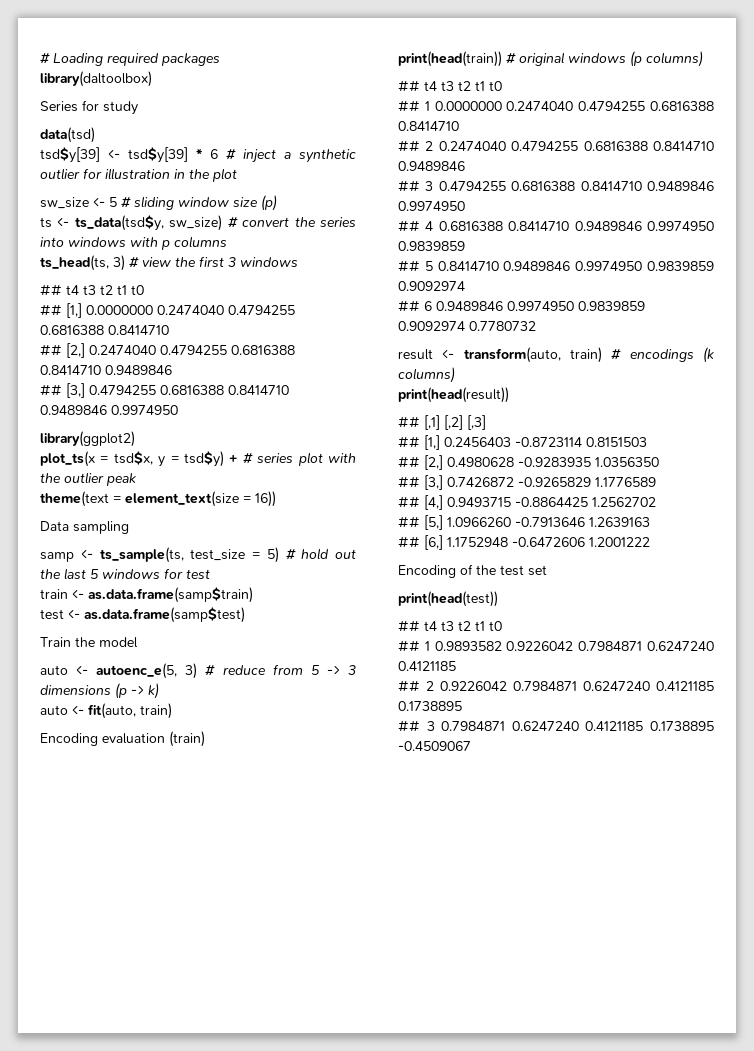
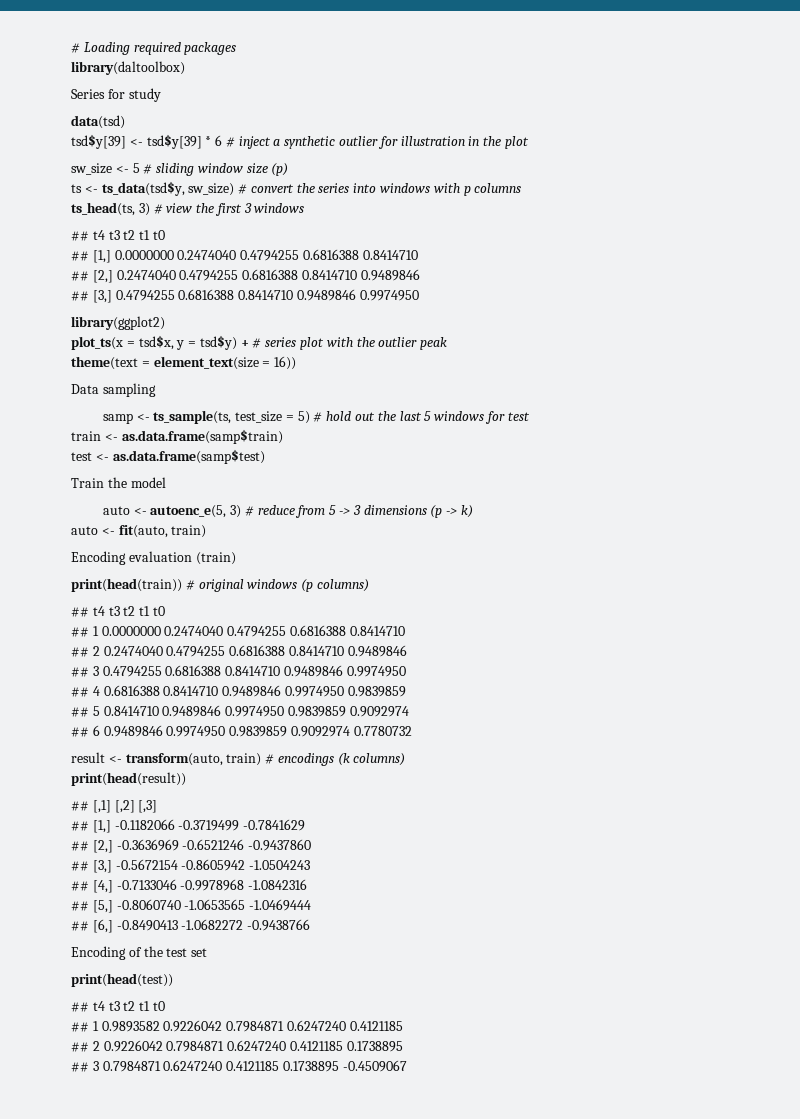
[444,437,647,447] [398,455,659,470] [398,475,656,490] 0.2456403 -0.8723114 0.8151503 // ## [2,] 0.4980628 -0.9283935 1.0356350 // ## [3,] 0.7426872 -0.9265829 1.1776589 -> [114,819,306,831] [71,839,312,853] [71,859,311,873] -0.1182066 -0.3719499 -0.7841629 // ## [2,] -0.3636969 -0.6521246 -0.9437860 // ## [3,] -0.5672154 -0.8605942 -1.0504243
[447,497,656,507] 0.9493715 -0.8864425 1.2562702 -> [116,879,308,891] -0.7133046 -0.9978968 -1.0842316
[447,517,650,527] 1.0966260 -0.7913646 1.2639163 -> [116,899,312,911] -0.8060740 -1.0653565 -1.0469444
[447,537,650,547] 1.1752948 -0.6472606 1.2001222 -> [116,919,311,931] -0.8490413 -1.0682272 -0.9438766

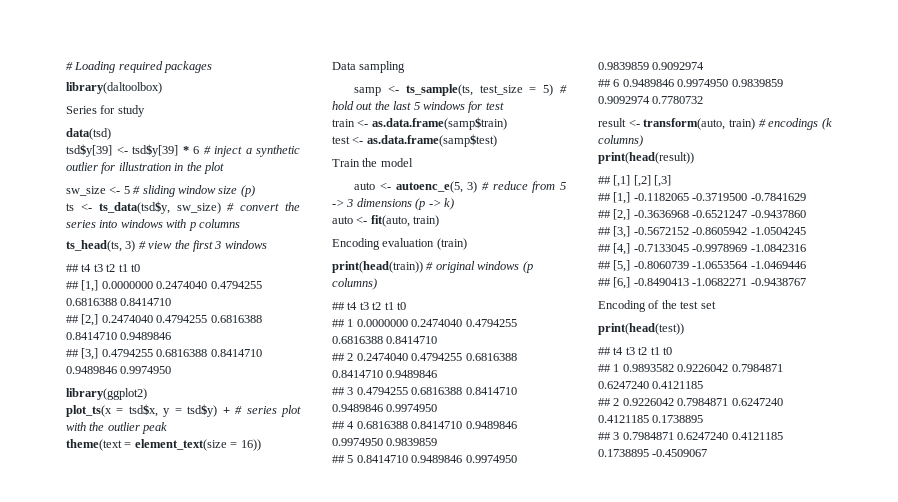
[114,819,240,831] -0.1182066 -0.3719499 -> [633,193,748,201] -0.1182065 -0.3719500
[116,839,245,851] -0.3636969 -0.6521246 -> [633,210,748,218] -0.3636968 -0.6521247
[115,859,311,871] -0.5672154 -0.8605942 -1.0504243 -> [633,227,806,235] -0.5672152 -0.8605942 -1.0504245
[116,879,245,891] -0.7133046 -0.9978968 -> [633,244,748,252] -0.7133045 -0.9978969
[116,899,312,911] -0.8060740 -1.0653565 -1.0469444 -> [633,261,806,269] -0.8060739 -1.0653564 -1.0469446
[181,919,311,931] -1.0682272 -0.9438766 -> [692,278,806,286] -1.0682271 -0.9438767

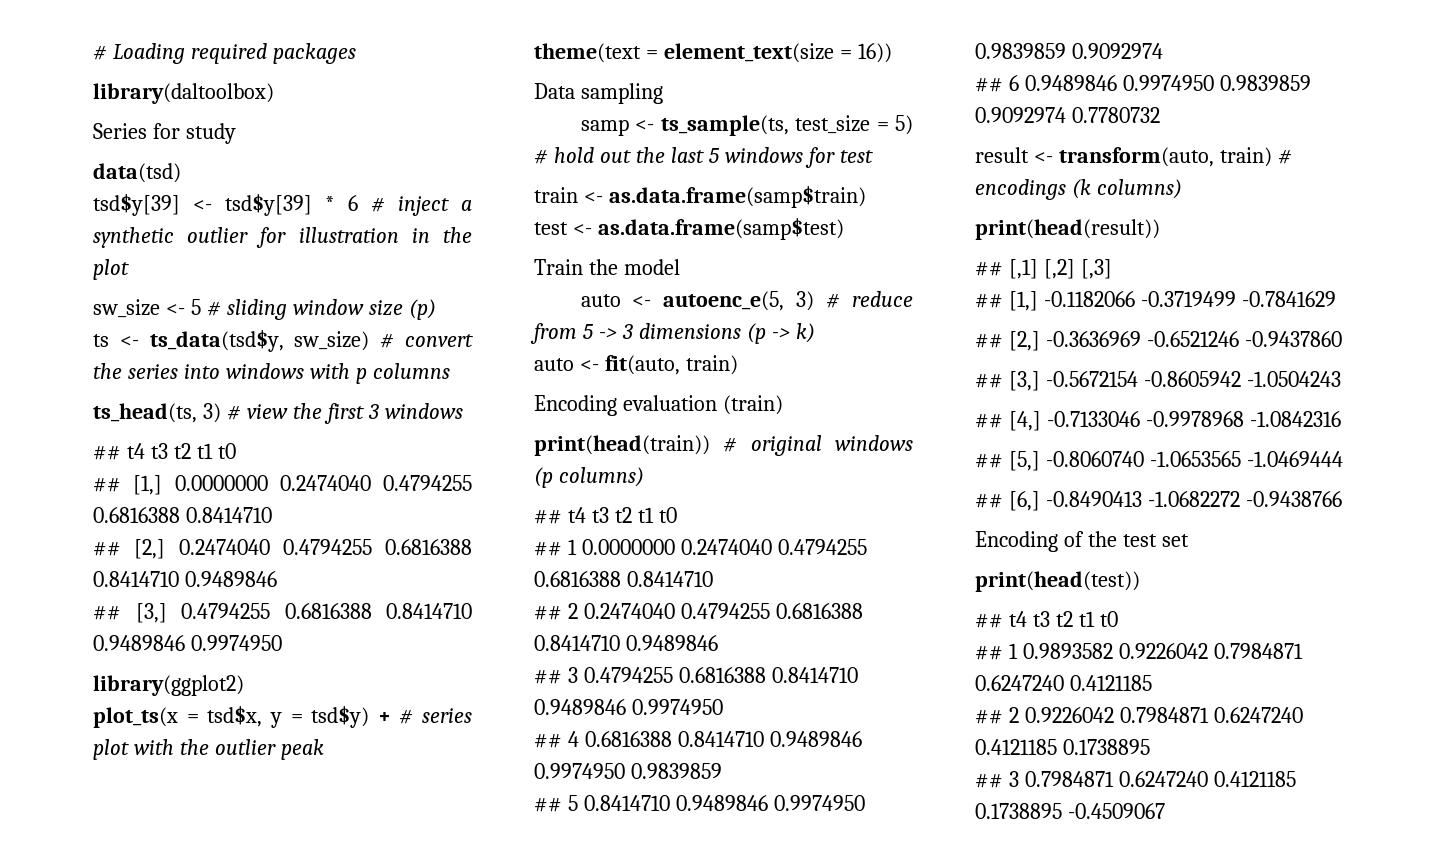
[633,193,748,201] -0.1182065 -0.3719500 -> [1043,291,1236,307] -0.1182066 -0.3719499
[633,210,748,218] -0.3636968 -0.6521247 -> [1045,331,1239,347] -0.3636969 -0.6521246
[633,227,806,235] -0.5672152 -0.8605942 -1.0504245 -> [1045,371,1341,387] -0.5672154 -0.8605942 -1.0504243
[633,244,748,252] -0.7133045 -0.9978969 -> [1046,411,1244,427] -0.7133046 -0.9978968
[633,261,806,269] -0.8060739 -1.0653564 -1.0469446 -> [1045,451,1343,467] -0.8060740 -1.0653565 -1.0469444
[692,278,806,286] -1.0682271 -0.9438767 -> [1147,491,1342,507] -1.0682272 -0.9438766

